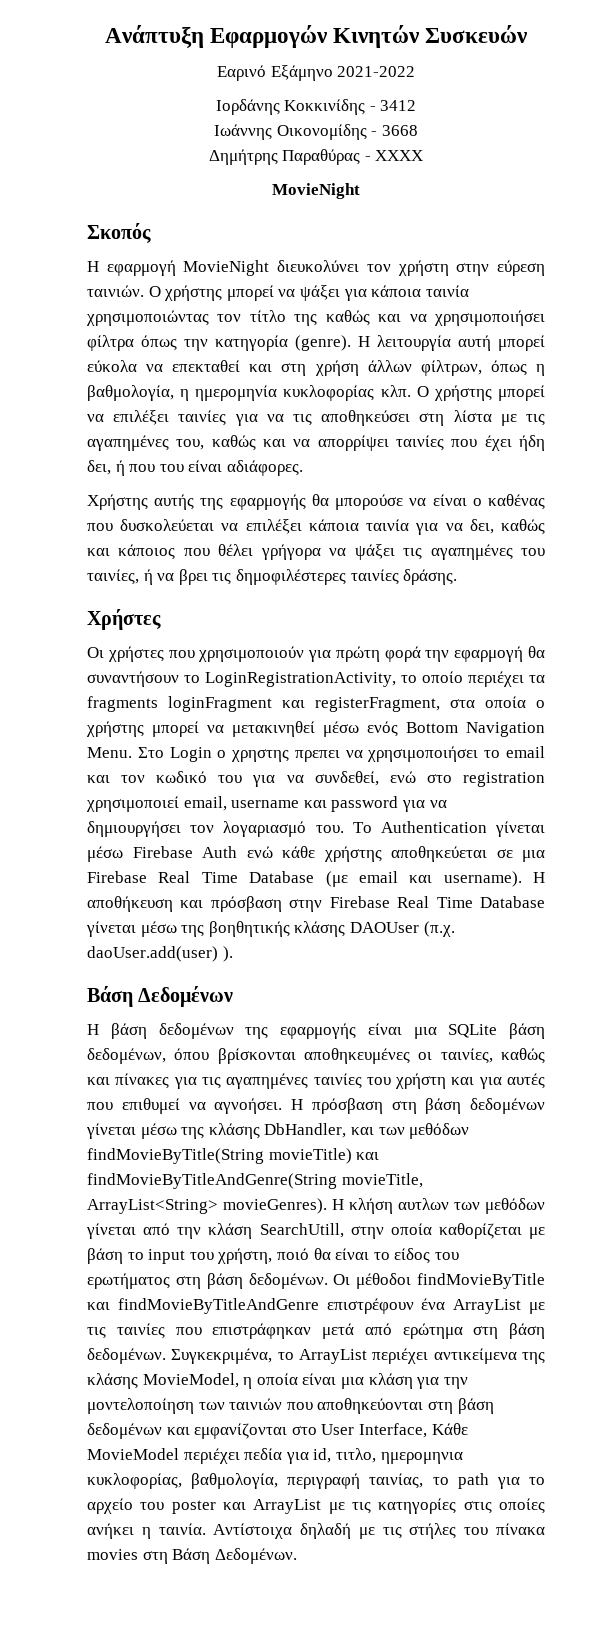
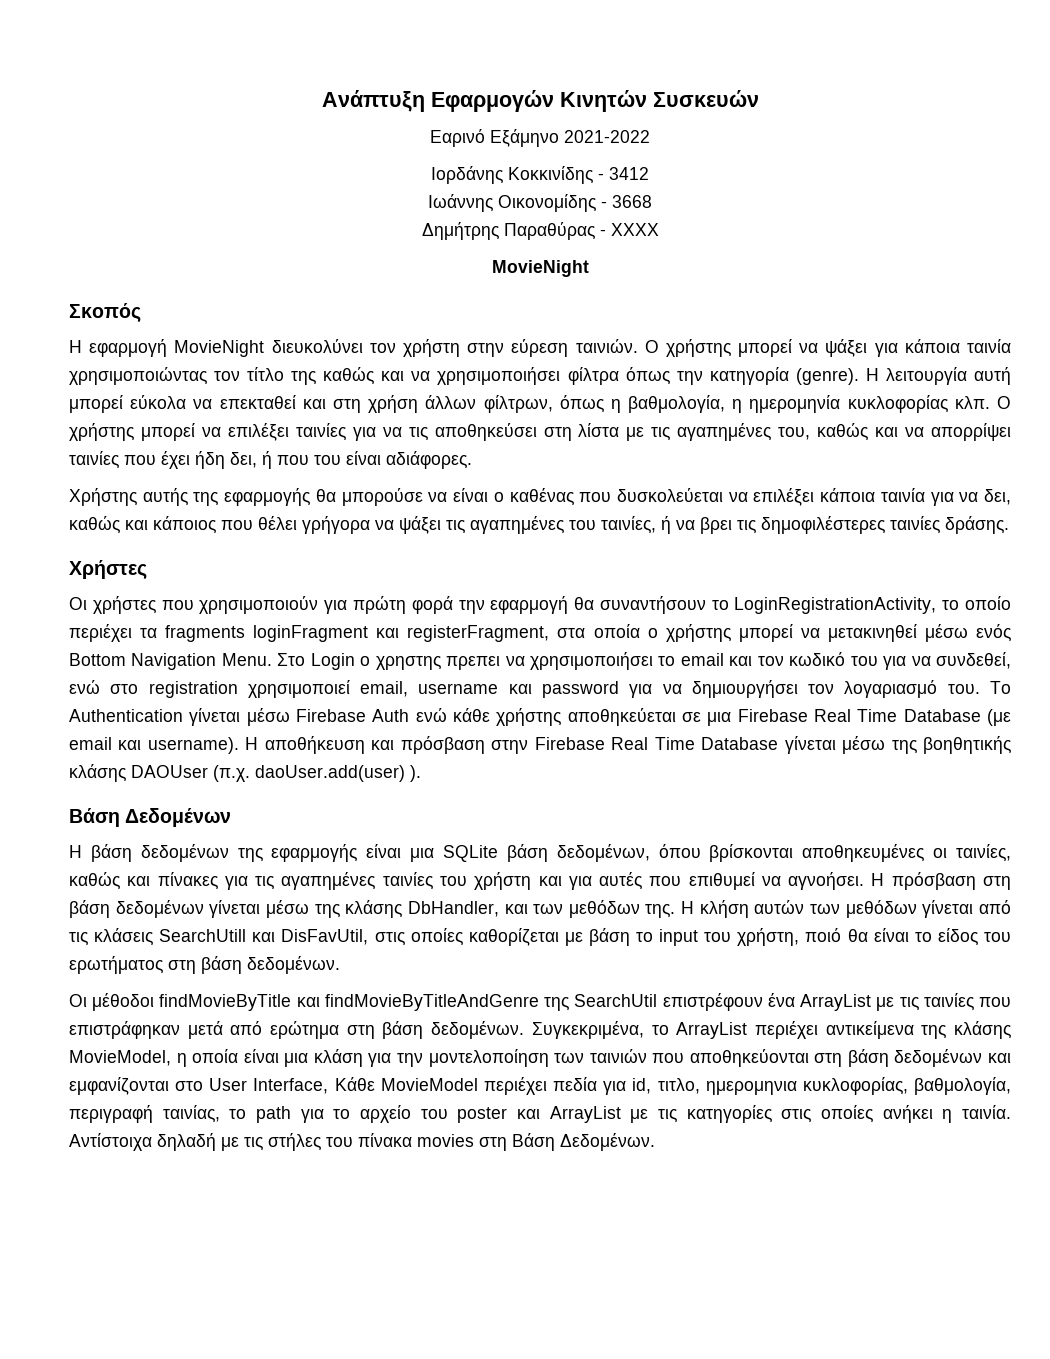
[87,1148,380,1164] [87,1173,423,1189] [87,1198,327,1214] findMovieByTitle(String movieTitle) και findMovieByTitleAndGenre(String movieTitle, ArrayList<String> movieGenres). -> [645,904,676,918] της.
[398,1198,449,1210] αυτλων -> [754,900,805,914] αυτών
[177,1223,432,1239] την κλάση SearchUtill, στην οποία -> [69,928,463,946] τις κλάσεις SearchUtill και DisFavUtil, στις οποίες
(328, 1281) none -> (340, 965) //
(319, 1306) none -> [544,994,658,1011] της SearchUtil

